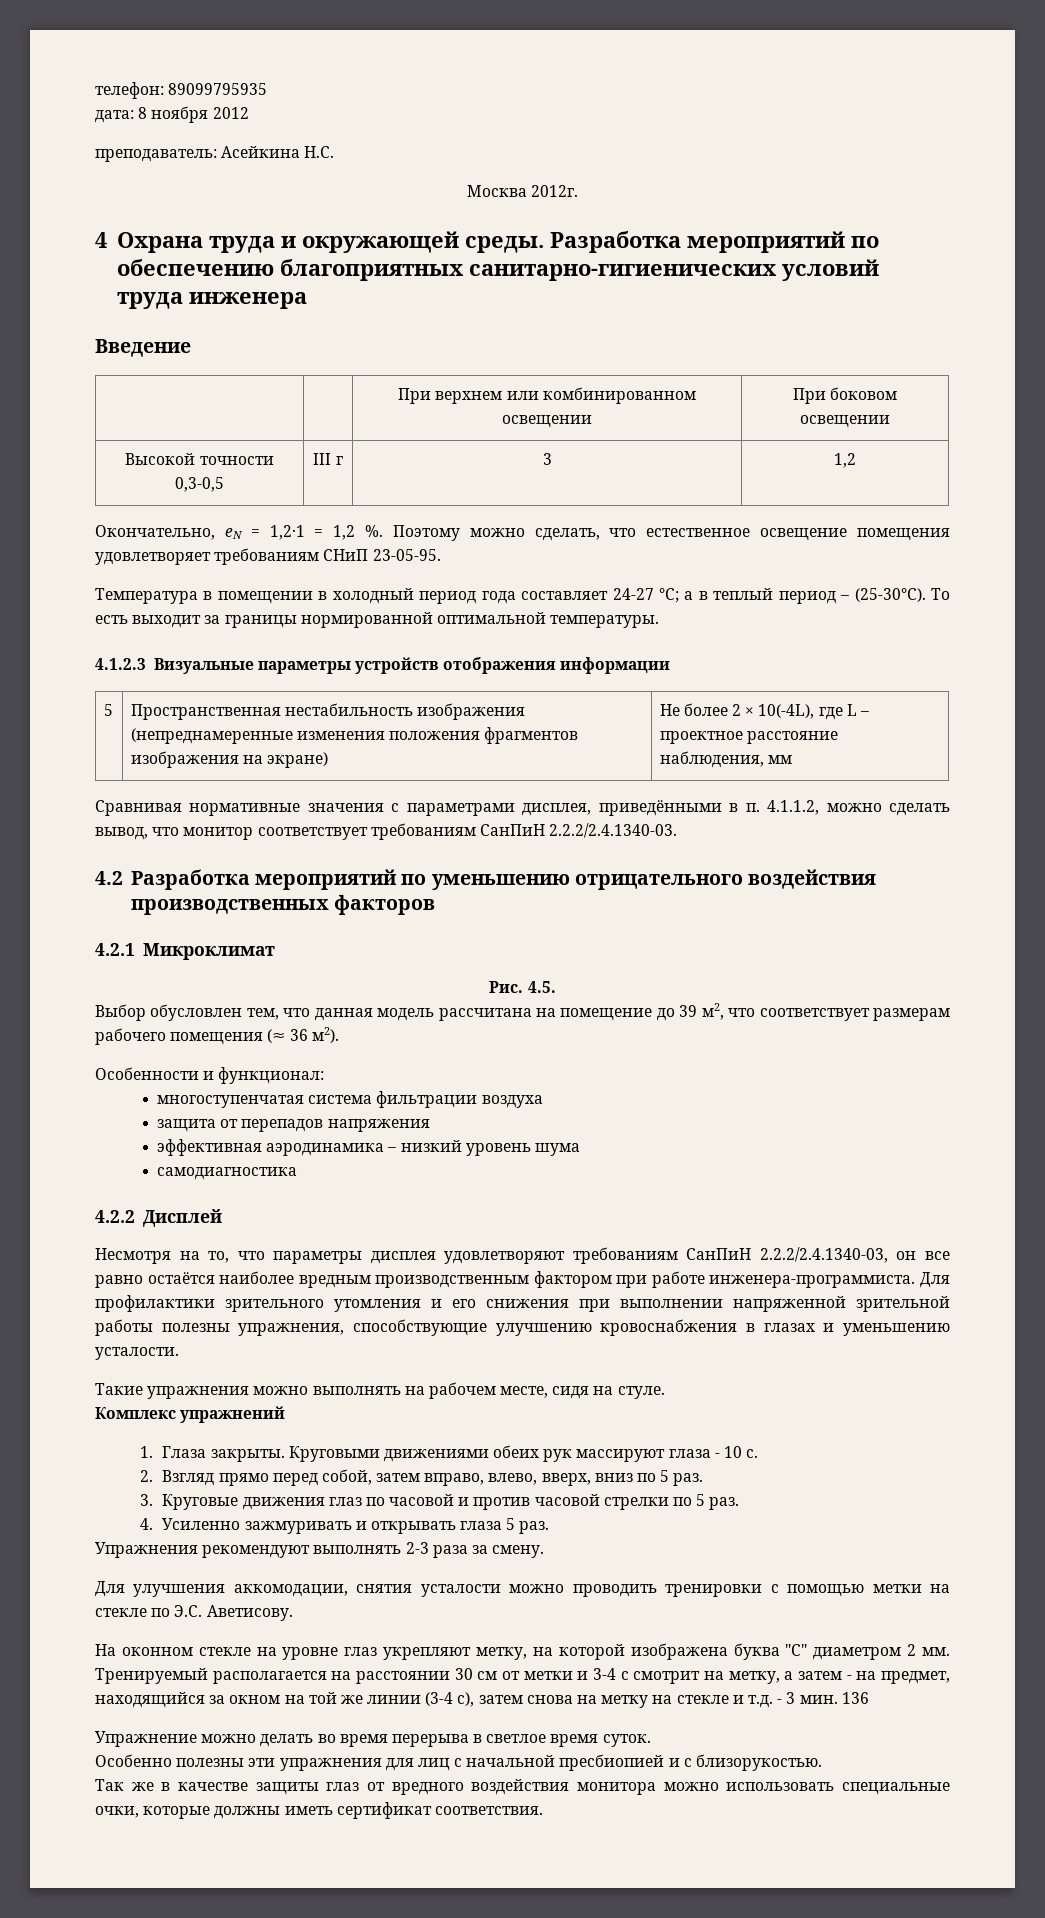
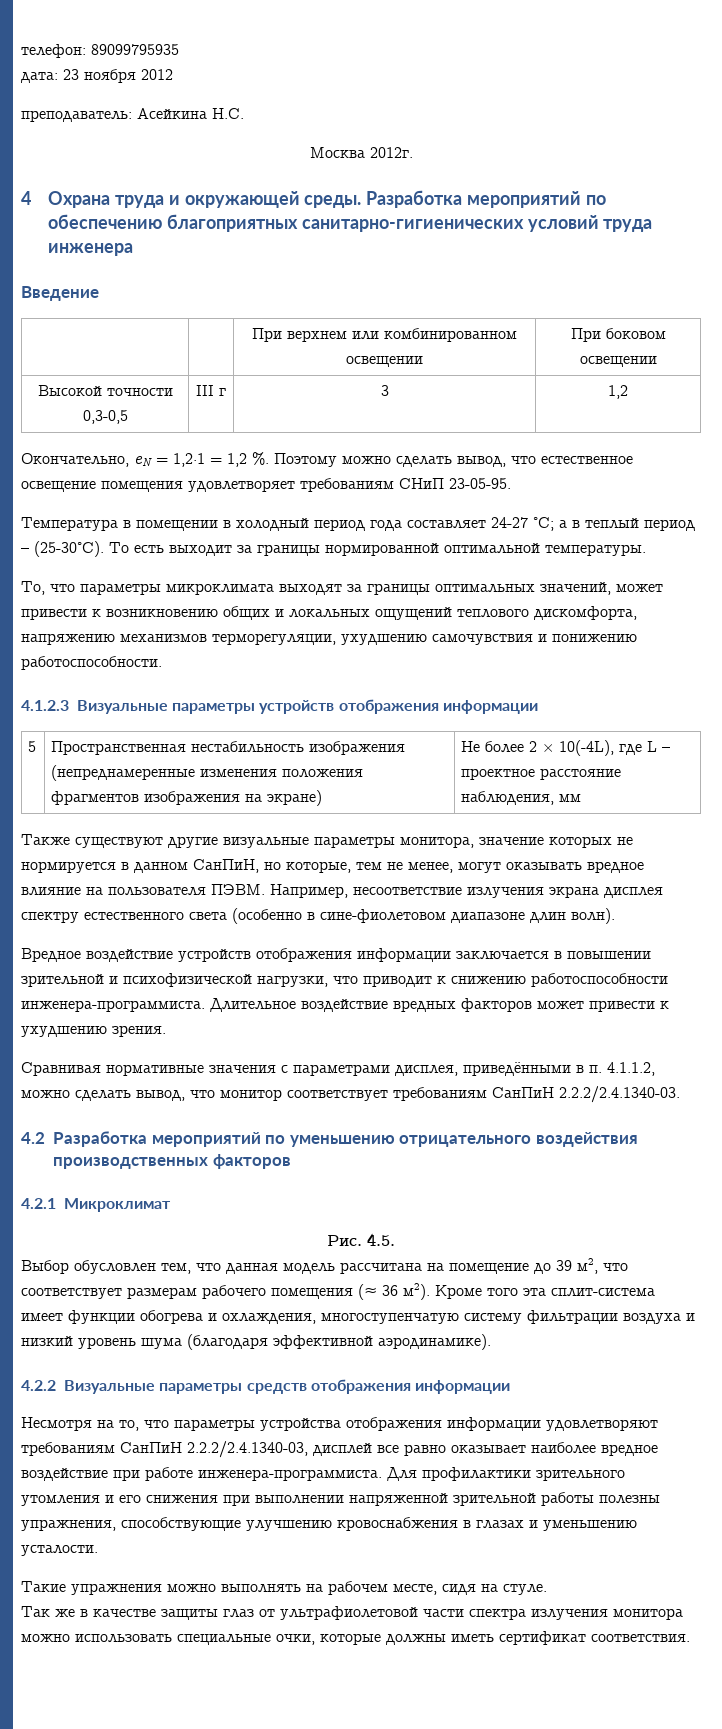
[138,107,148,119] 8 -> [63,69,79,80] 23
[534,528,600,541] сделать, -> [396,456,506,467] сделать вывод,
(660, 621) none -> [21,581,663,595] [21,606,637,620] [21,633,637,645] [21,656,162,670] // То, что параметры микроклимата выходят за границы оптимальных значений, может привести к возникновению общих и локальных ощущений теплового дискомфорта, напряжению механизмов терморегуляции, ухудшению самочувствия и понижению работоспособности.
(792, 759) none -> [21,834,633,848] [21,859,644,873] [21,884,663,898] [21,908,615,924] [21,948,651,962] [21,973,668,987] [21,998,669,1012] [21,1025,166,1037] // Также существуют другие визуальные параметры монитора, значение которых не нормируется в данном СанПиН, но которые, тем не менее, могут оказывать вредное влияние на пользователя ПЭВМ. Например, несоответствие излучения экрана дисплея спектру естественного света (особенно в сине-фиолетовом диапазоне длин волн). // Вредное воздействие устройств отображения информации заключается в повышении зрительной и психофизической нагрузки, что приводит к снижению работоспособности инженера-программиста. Длительное воздействие вредных факторов может привести к ухудшению зрения.
[95,1067,325,1084] [156,1091,543,1108] [156,1119,430,1132] [156,1139,580,1156] [156,1167,297,1180] [95,1209,222,1227] // Особенности и функционал: // многоступенчатая система фильтрации воздуха // защита от перепадов напряжения // эффективная аэродинамика – низкий уровень шума // самодиагностика // 4.2.2 Дисплей -> [435,1285,655,1299] [21,1310,695,1324] [21,1334,491,1350] [21,1379,511,1394] Кроме того эта сплит-система имеет функции обогрева и охлаждения, многоступенчатую систему фильтрации воздуха и низкий уровень шума (благодаря эффективной аэродинамике). // 4.2.2 Визуальные параметры средств отображения информации
[370,1251,436,1264] дисплея -> [260,1417,541,1431] устройства отображения информации
[896,1251,917,1260] он -> [313,1443,372,1456] дисплей
[147,1271,612,1288] остаётся наиболее вредным производственным фактором -> [451,1442,658,1456] [21,1468,108,1481] оказывает наиболее вредное воздействие
[95,1406,286,1423] [139,1445,759,1462] [139,1469,704,1486] [139,1494,740,1510] [139,1518,550,1534] [95,1542,545,1558] [95,1581,951,1597] [95,1605,293,1621] [95,1643,951,1660] [95,1668,950,1684] [95,1692,869,1708] [95,1731,651,1747] [95,1754,823,1771] // Комплекс упражнений // 1. Глаза закрыты. Круговыми движениями обеих рук массируют глаза - 10 с. // 2. Взгляд прямо перед собой, затем вправо, влево, вверх, вниз по 5 раз. // 3. Круговые движения глаз по часовой и против часовой стрелки по 5 раз. // 4. Усиленно зажмуривать и открывать глаза 5 раз. // Упражнения рекомендуют выполнять 2-3 раза за смену. // Для улучшения аккомодации, снятия усталости можно проводить тренировки с помощью метки на стекле по Э.С. Аветисову. // На оконном стекле на уровне глаз укрепляют метку, на которой изображена буква "С" диаметром 2 мм. Тренируемый располагается на расстоянии 30 см от метки и 3-4 с смотрит на метку, а затем - на предмет, находящийся за окном на той же линии (3-4 с), затем снова на метку на стекле и т.д. - 3 мин. 136 // Упражнение можно делать во время перерыва в светлое время суток. // Особенно полезны эти упражнения для лиц с начальной пресбиопией и с близорукостью. -> (547, 1589) none
[391,1779,570,1795] вредного воздействия -> [280,1606,608,1620] ультрафиолетовой части спектра излучения

